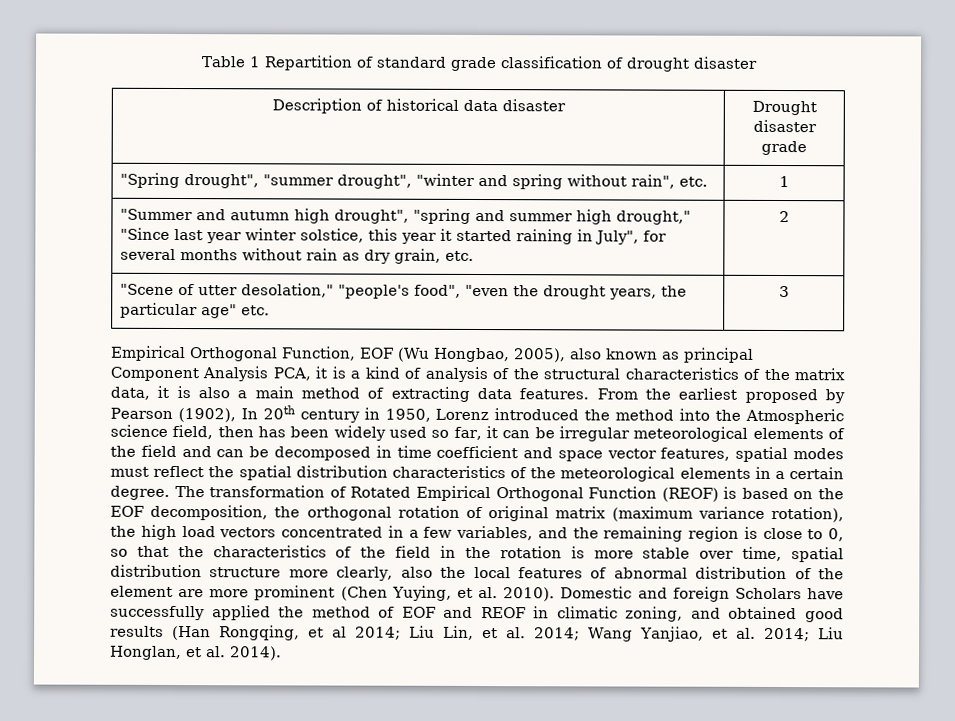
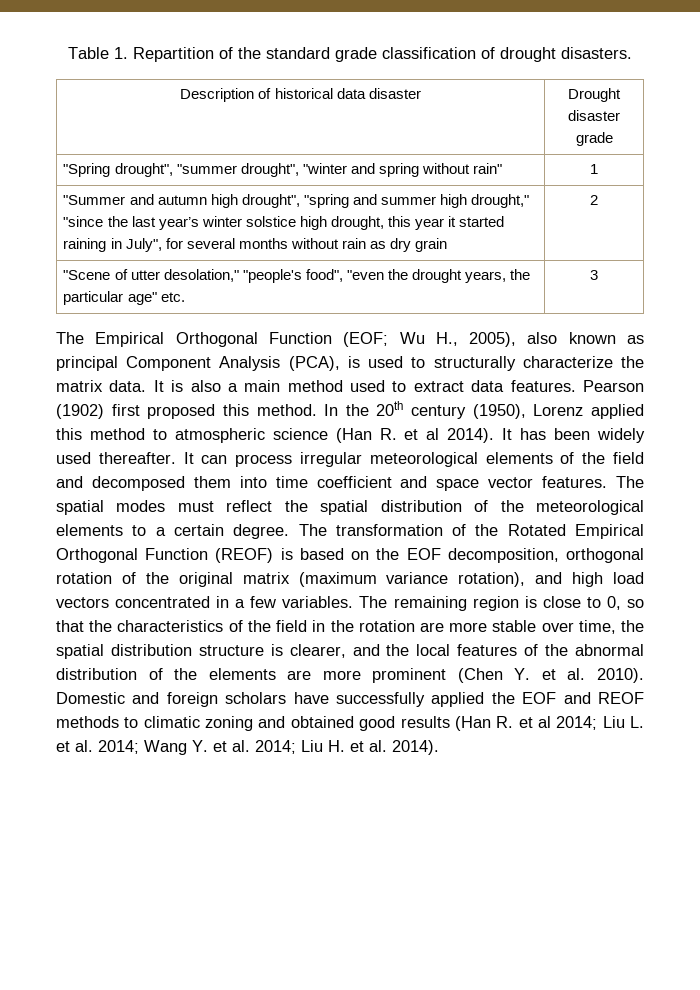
[248,56,261,68] 1 -> [114,47,128,59] 1.
(374, 62) none -> [238,47,261,59] the
[692,56,758,69] disaster -> [561,47,632,59] disasters.
[630,174,708,189] rain", etc. -> [472,163,502,174] rain"
[119,227,364,244] "Since last year winter solstice, -> [63,216,384,230] "since the last year’s winter solstice high drought,
[393,248,474,264] grain, etc. -> [414,238,447,252] grain
[110,345,510,363] Empirical Orthogonal Function, EOF (Wu Hongbao, -> [56,332,458,347] The Empirical Orthogonal Function (EOF; Wu H.,
[272,366,845,383] [110,385,170,400] PCA, it is a kind of analysis of the structural characteristics of the matrix data, it -> [288,356,644,371] [56,380,164,392] (PCA), is used to structurally characterize the matrix data. It
[367,386,845,404] [110,405,844,425] [110,424,555,441] of extracting data features. From the earliest proposed by Pearson (1902), In 20th century in 1950, Lorenz introduced the method into the Atmospheric science field, then has been widely used so far, it can be -> [350,380,644,392] [56,401,644,419] [56,428,645,443] [56,452,293,467] used to extract data features. Pearson (1902) first proposed this method. In the 20th century (1950), Lorenz applied this method to atmospheric science (Han R. et al 2014). It has been widely used thereafter. It can process
[216,445,392,461] can be decomposed in -> [91,476,267,491] decomposed them into
[660,447,731,461] features, -> [542,476,644,488] features. The
[391,465,506,479] characteristics -> (462, 506) none
[754,466,771,479] in -> [132,525,147,536] to
(347, 492) none -> [475,524,499,536] the
[274,506,301,518] the -> (559, 555) none
(483, 512) none -> [145,572,169,584] the
[110,525,136,537] the -> [535,572,563,584] and
[456,525,599,541] variables, and the -> [282,596,388,608] variables. The
[570,546,585,559] is -> [419,622,444,632] are
(783, 554) none -> [621,620,644,632] the
[288,566,433,581] more clearly, also -> [270,644,380,658] is clearer, and
(608, 573) none -> [545,644,569,656] the
[110,585,173,597] element -> [208,668,276,680] elements
[391,585,452,601] Yuying, -> [514,668,531,680] Y.
[734,587,802,600] Scholars -> [225,692,287,704] scholars
[311,606,396,618] method of -> (515, 698) none
[533,606,684,622] in climatic zoning, -> [56,716,254,731] methods to climatic zoning
[219,625,301,641] Rongqing, -> [496,716,514,728] R.
[443,625,475,640] Lin, -> [630,716,644,728] L.
[640,626,705,642] Yanjiao, -> [192,740,208,752] Y.
[110,645,182,661] Honglan, -> [328,740,345,752] H.

